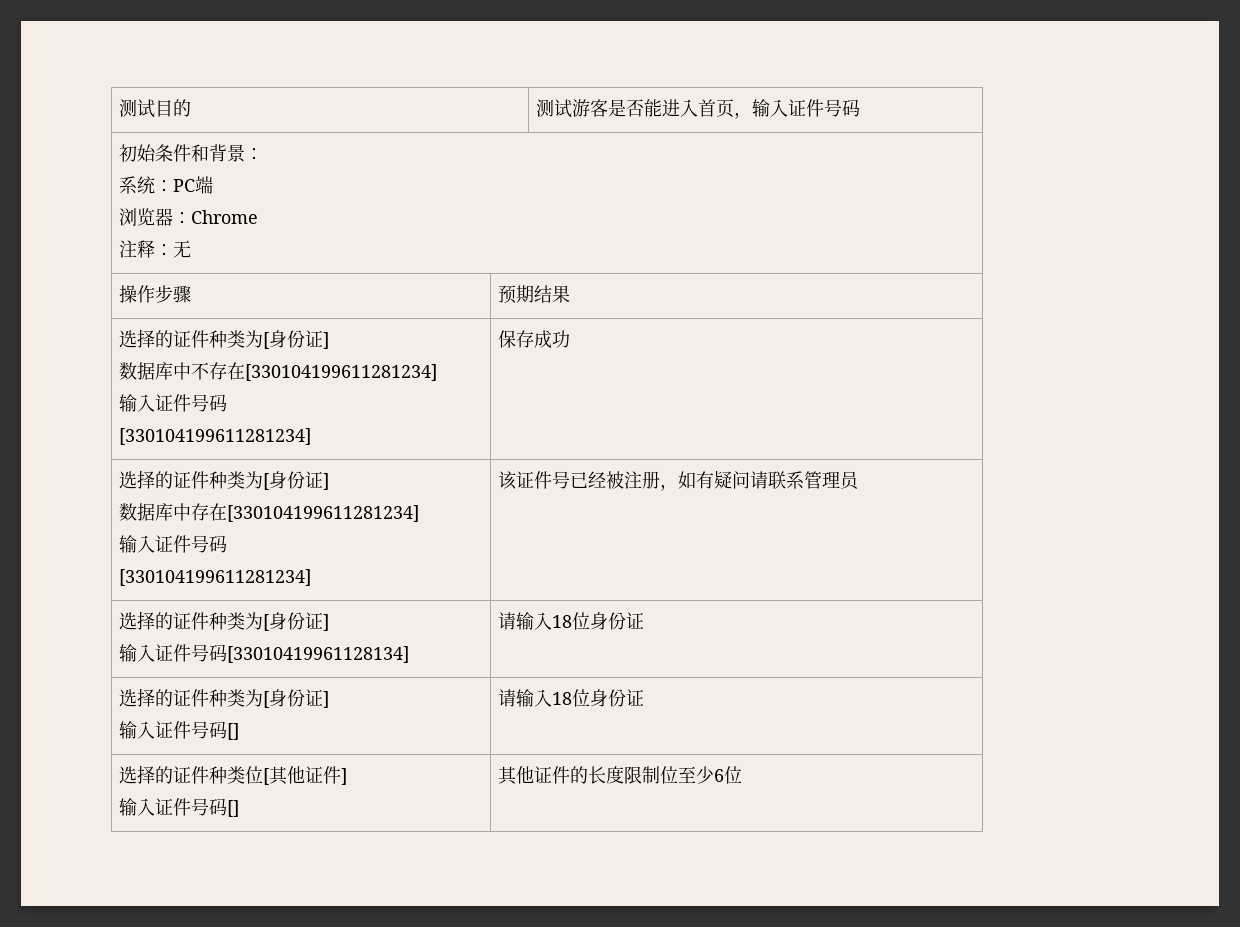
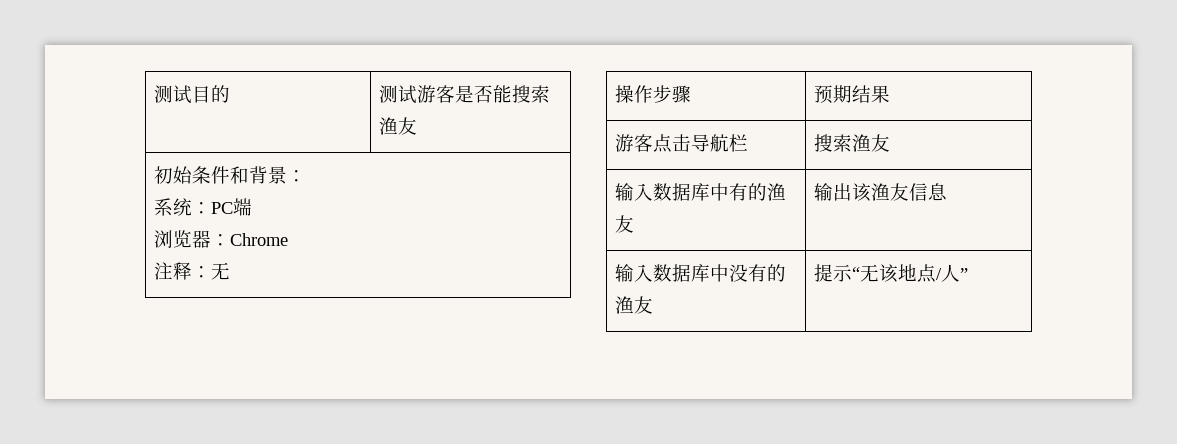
[662,99,861,119] 进入首页，输入证件号码 -> [511,85,550,103] [378,117,417,135] 搜索渔友
[119,329,330,349] [119,362,438,381] [119,394,228,412] [119,428,312,445] [498,330,571,348] [119,470,330,490] [119,503,420,522] [119,535,228,553] [119,569,312,586] [498,470,861,491] [119,611,330,631] [119,644,410,663] [498,612,645,630] [119,688,330,708] [119,721,240,740] [498,689,645,707] [119,765,348,785] [119,798,240,817] [498,766,743,785] 选择的证件种类为[身份证] // 数据库中不存在[330104199611281234] // 输入证件号码 // [330104199611281234] | 保存成功 // 选择的证件种类为[身份证] // 数据库中存在[330104199611281234] // 输入证件号码 // [330104199611281234] | 该证件号已经被注册，如有疑问请联系管理员 // 选择的证件种类为[身份证] // 输入证件号码[33010419961128134] | 请输入18位身份证 // 选择的证件种类为[身份证] // 输入证件号码[] | 请输入18位身份证 // 选择的证件种类位[其他证件] // 输入证件号码[] | 其他证件的长度限制位至少6位 -> [614,134,748,153] [813,134,890,152] [614,183,786,201] [614,215,634,233] [813,183,947,202] [614,264,786,282] [614,296,653,314] [813,264,968,283] 游客点击导航栏 | 搜索渔友 // 输入数据库中有的渔友 | 输出该渔友信息 // 输入数据库中没有的渔友 | 提示“无该地点/人”

